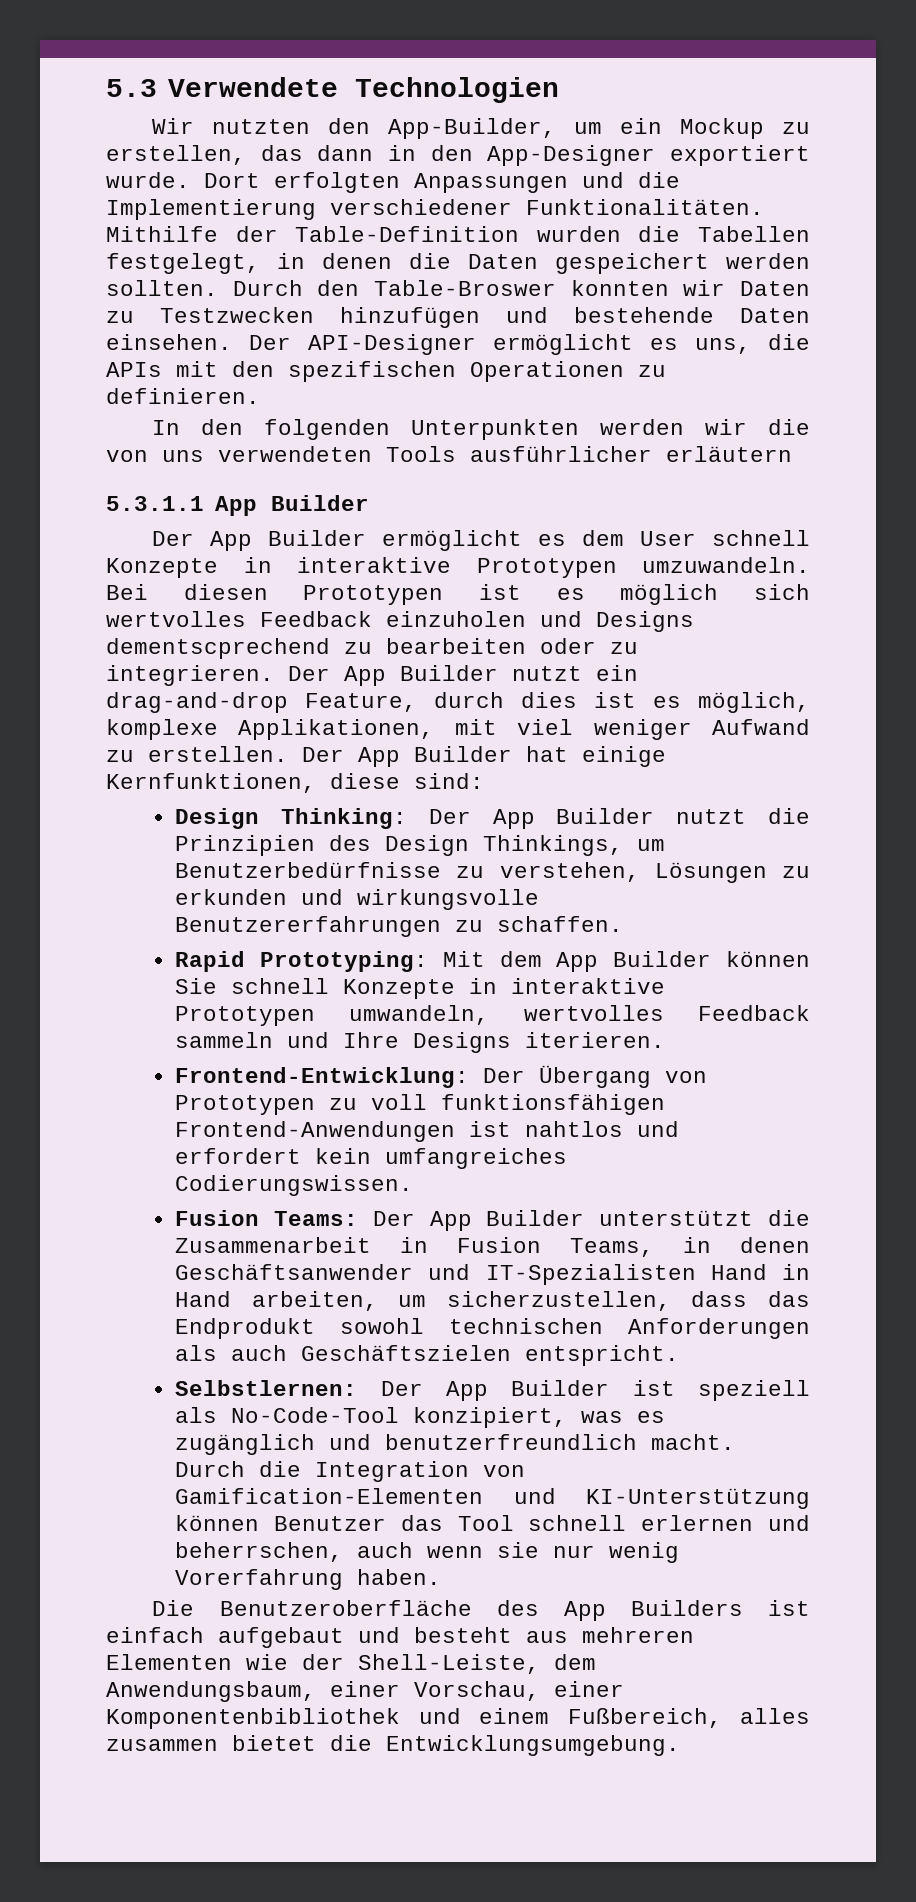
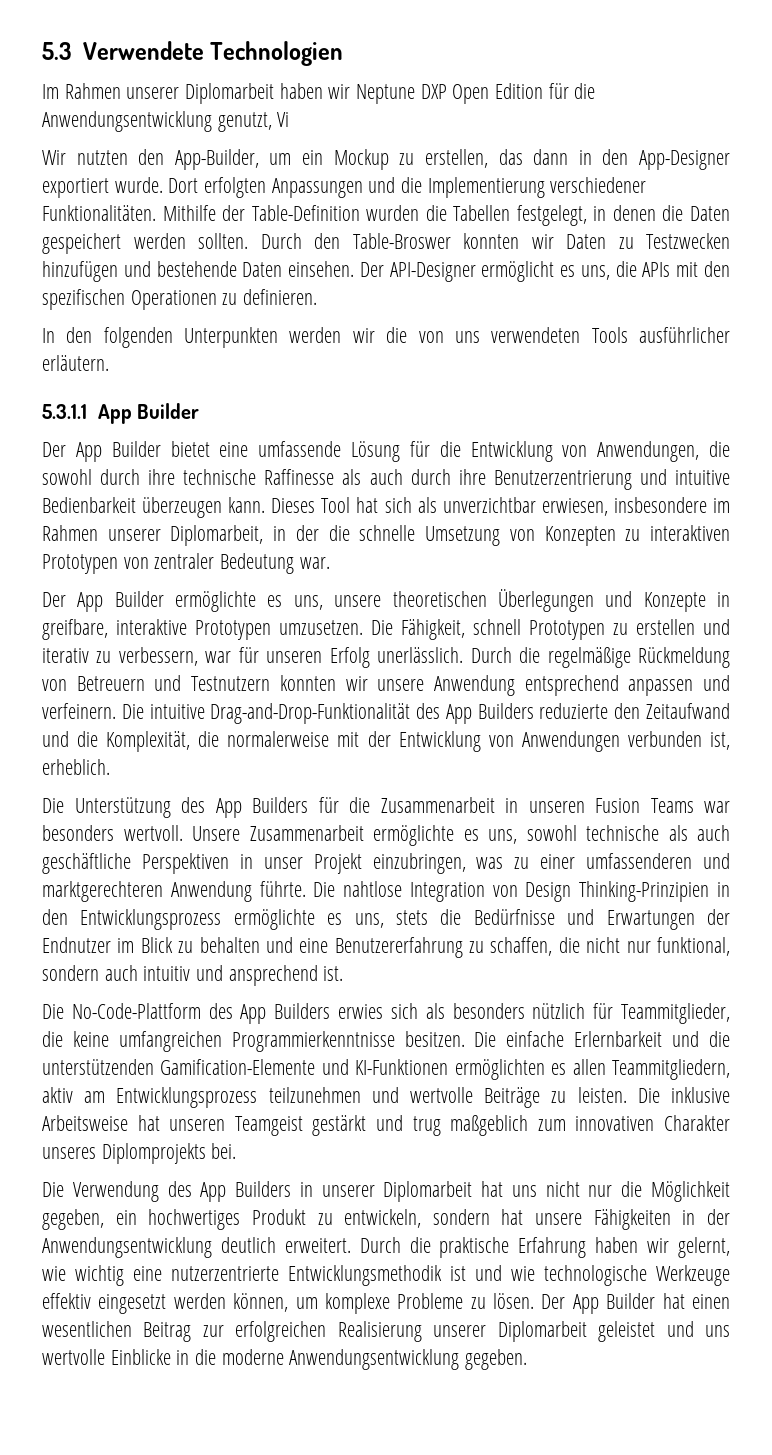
(560, 90) none -> [42,83,596,104] [42,111,290,132] // Im Rahmen unserer Diplomarbeit haben wir Neptune DXP Open Edition für die Anwendungsentwicklung genutzt, Vi
[666,446,792,462] erläutern -> [42,355,109,371] erläutern.
[382,530,810,551] [106,557,810,578] [106,584,810,605] [106,611,694,632] [106,638,638,659] [106,665,638,686] [106,692,810,713] [106,719,810,740] [106,746,666,767] [106,773,484,793] [175,808,810,829] [175,835,666,856] [175,862,811,883] [175,889,540,910] [175,916,624,937] [175,951,810,972] [175,978,666,999] [175,1005,810,1026] [175,1032,666,1053] [175,1065,708,1088] [175,1094,666,1115] [175,1121,680,1142] [175,1148,568,1169] [175,1175,414,1196] [175,1210,810,1231] [175,1237,810,1257] [175,1264,811,1285] [175,1291,811,1311] [175,1318,810,1339] [175,1345,680,1366] [175,1380,810,1401] [175,1407,666,1428] [175,1434,736,1455] [175,1461,526,1482] [175,1488,810,1509] [175,1515,810,1531] [175,1542,680,1563] [175,1569,442,1590] [152,1600,811,1621] [106,1627,694,1648] [106,1654,596,1674] [106,1681,624,1702] [106,1708,810,1729] [106,1735,680,1756] ermöglicht es dem User schnell Konzepte in interaktive Prototypen umzuwandeln. Bei diesen Prototypen ist es möglich sich wertvolles Feedback einzuholen und Designs dementscprechend zu bearbeiten oder zu integrieren. Der App Builder nutzt ein drag-and-drop Feature, durch dies ist es möglich, komplexe Applikationen, mit viel weniger Aufwand zu erstellen. Der App Builder hat einige Kernfunktionen, diese sind: // Design Thinking: Der App Builder nutzt die Prinzipien des Design Thinkings, um Benutzerbedürfnisse zu verstehen, Lösungen zu erkunden und wirkungsvolle Benutzererfahrungen zu schaffen. // Rapid Prototyping: Mit dem App Builder können Sie schnell Konzepte in interaktive Prototypen umwandeln, wertvolles Feedback sammeln und Ihre Designs iterieren. // Frontend-Entwicklung: Der Übergang von Prototypen zu voll funktionsfähigen Frontend-Anwendungen ist nahtlos und erfordert kein umfangreiches Codierungswissen. // Fusion Teams: Der App Builder unterstützt die Zusammenarbeit in Fusion Teams, in denen Geschäftsanwender und IT-Spezialisten Hand in Hand arbeiten, um sicherzustellen, dass das Endprodukt sowohl technischen Anforderungen als auch Geschäftszielen entspricht. // Selbstlernen: Der App Builder ist speziell als No-Code-Tool konzipiert, was es zugänglich und benutzerfreundlich macht. Durch die Integration von Gamification-Elementen und KI-Unterstützung können Benutzer das Tool schnell erlernen und beherrschen, auch wenn sie nur wenig Vorerfahrung haben. // Die Benutzeroberfläche des App Builders ist einfach aufgebaut und besteht aus mehreren Elementen wie der Shell-Leiste, dem Anwendungsbaum, einer Vorschau, einer Komponentenbibliothek und einem Fußbereich, alles zusammen bietet die Entwicklungsumgebung. -> [170,441,730,462] [42,469,730,490] [42,497,730,518] [42,525,731,546] [42,553,330,574] [42,589,731,612] [42,619,730,640] [42,647,730,668] [42,675,731,696] [42,703,731,724] [42,731,730,752] [42,759,110,775] [42,797,731,818] [42,825,730,846] [42,853,730,874] [42,881,730,902] [42,909,730,930] [42,937,730,958] [42,965,344,986] [42,1003,731,1024] [42,1031,731,1052] [42,1059,731,1080] [42,1087,730,1108] [42,1115,730,1136] [42,1143,237,1164] [42,1181,730,1202] [42,1209,730,1230] [42,1237,731,1258] [42,1265,730,1286] [42,1293,730,1314] [42,1321,731,1342] [42,1349,528,1370] bietet eine umfassende Lösung für die Entwicklung von Anwendungen, die sowohl durch ihre technische Raffinesse als auch durch ihre Benutzerzentrierung und intuitive Bedienbarkeit überzeugen kann. Dieses Tool hat sich als unverzichtbar erwiesen, insbesondere im Rahmen unserer Diplomarbeit, in der die schnelle Umsetzung von Konzepten zu interaktiven Prototypen von zentraler Bedeutung war. // Der App Builder ermöglichte es uns, unsere theoretischen Überlegungen und Konzepte in greifbare, interaktive Prototypen umzusetzen. Die Fähigkeit, schnell Prototypen zu erstellen und iterativ zu verbessern, war für unseren Erfolg unerlässlich. Durch die regelmäßige Rückmeldung von Betreuern und Testnutzern konnten wir unsere Anwendung entsprechend anpassen und verfeinern. Die intuitive Drag-and-Drop-Funktionalität des App Builders reduzierte den Zeitaufwand und die Komplexität, die normalerweise mit der Entwicklung von Anwendungen verbunden ist, erheblich. // Die Unterstützung des App Builders für die Zusammenarbeit in unseren Fusion Teams war besonders wertvoll. Unsere Zusammenarbeit ermöglichte es uns, sowohl technische als auch geschäftliche Perspektiven in unser Projekt einzubringen, was zu einer umfassenderen und marktgerechteren Anwendung führte. Die nahtlose Integration von Design Thinking-Prinzipien in den Entwicklungsprozess ermöglichte es uns, stets die Bedürfnisse und Erwartungen der Endnutzer im Blick zu behalten und eine Benutzererfahrung zu schaffen, die nicht nur funktional, sondern auch intuitiv und ansprechend ist. // Die No-Code-Plattform des App Builders erwies sich als besonders nützlich für Teammitglieder, die keine umfangreichen Programmierkenntnisse besitzen. Die einfache Erlernbarkeit und die unterstützenden Gamification-Elemente und KI-Funktionen ermöglichten es allen Teammitgliedern, aktiv am Entwicklungsprozess teilzunehmen und wertvolle Beiträge zu leisten. Die inklusive Arbeitsweise hat unseren Teamgeist gestärkt und trug maßgeblich zum innovativen Charakter unseres Diplomprojekts bei. // Die Verwendung des App Builders in unserer Diplomarbeit hat uns nicht nur die Möglichkeit gegeben, ein hochwertiges Produkt zu entwickeln, sondern hat unsere Fähigkeiten in der Anwendungsentwicklung deutlich erweitert. Durch die praktische Erfahrung haben wir gelernt, wie wichtig eine nutzerzentrierte Entwicklungsmethodik ist und wie technologische Werkzeuge effektiv eingesetzt werden können, um komplexe Probleme zu lösen. Der App Builder hat einen wesentlichen Beitrag zur erfolgreichen Realisierung unserer Diplomarbeit geleistet und uns wertvolle Einblicke in die moderne Anwendungsentwicklung gegeben.

